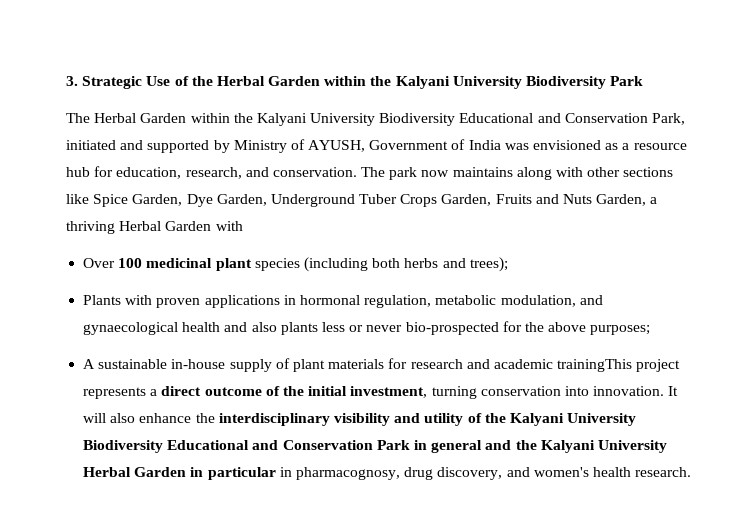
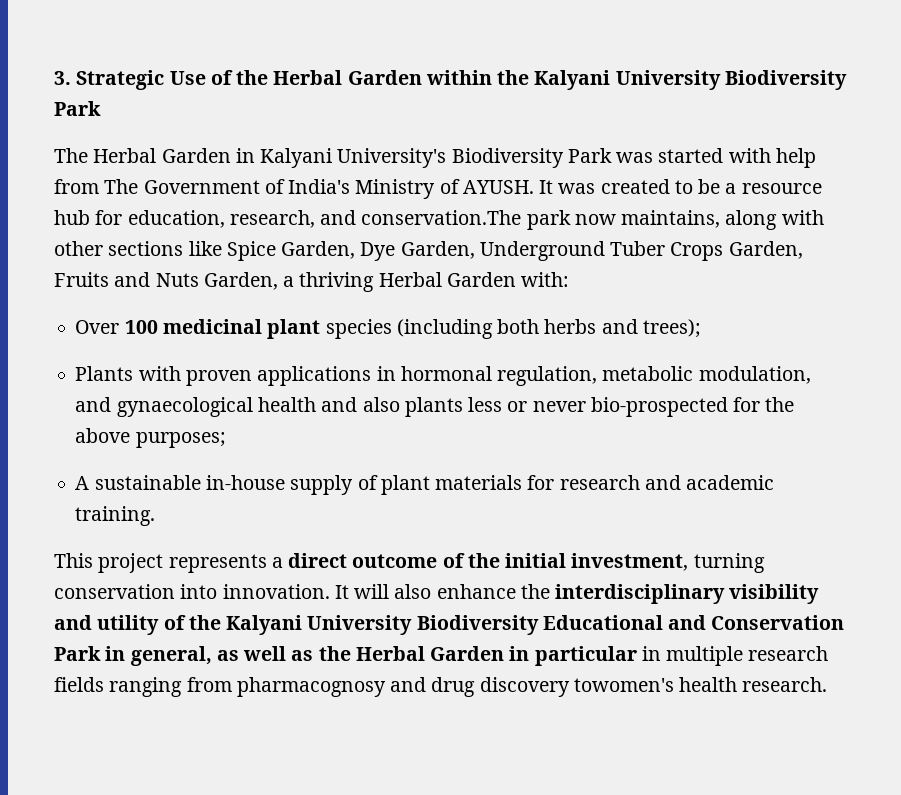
[190,113,686,126] [66,139,619,153] within the Kalyani University Biodiversity Educational and Conservation Park, initiated and supported by Ministry of AYUSH, Government of India was envisioned as -> [235,148,816,168] [54,179,721,199] in Kalyani University's Biodiversity Park was started with help from The Government of India's Ministry of AYUSH. It was created to be
[272,167,386,177] conservation. The -> [361,210,522,225] conservation.The
[452,167,513,177] maintains -> [621,210,721,228] maintains,
[215,221,243,231] with -> [521,272,570,287] with:
[557,359,633,372] trainingThis -> [75,506,156,526] [54,553,93,568] training. // This
[431,440,667,453] general and the Kalyani University -> [130,646,351,666] general, as well as the
[295,467,589,480] pharmacognosy, drug discovery, and women's -> [666,646,829,666] [54,677,674,697] multiple research fields ranging from pharmacognosy and drug discovery towomen's

